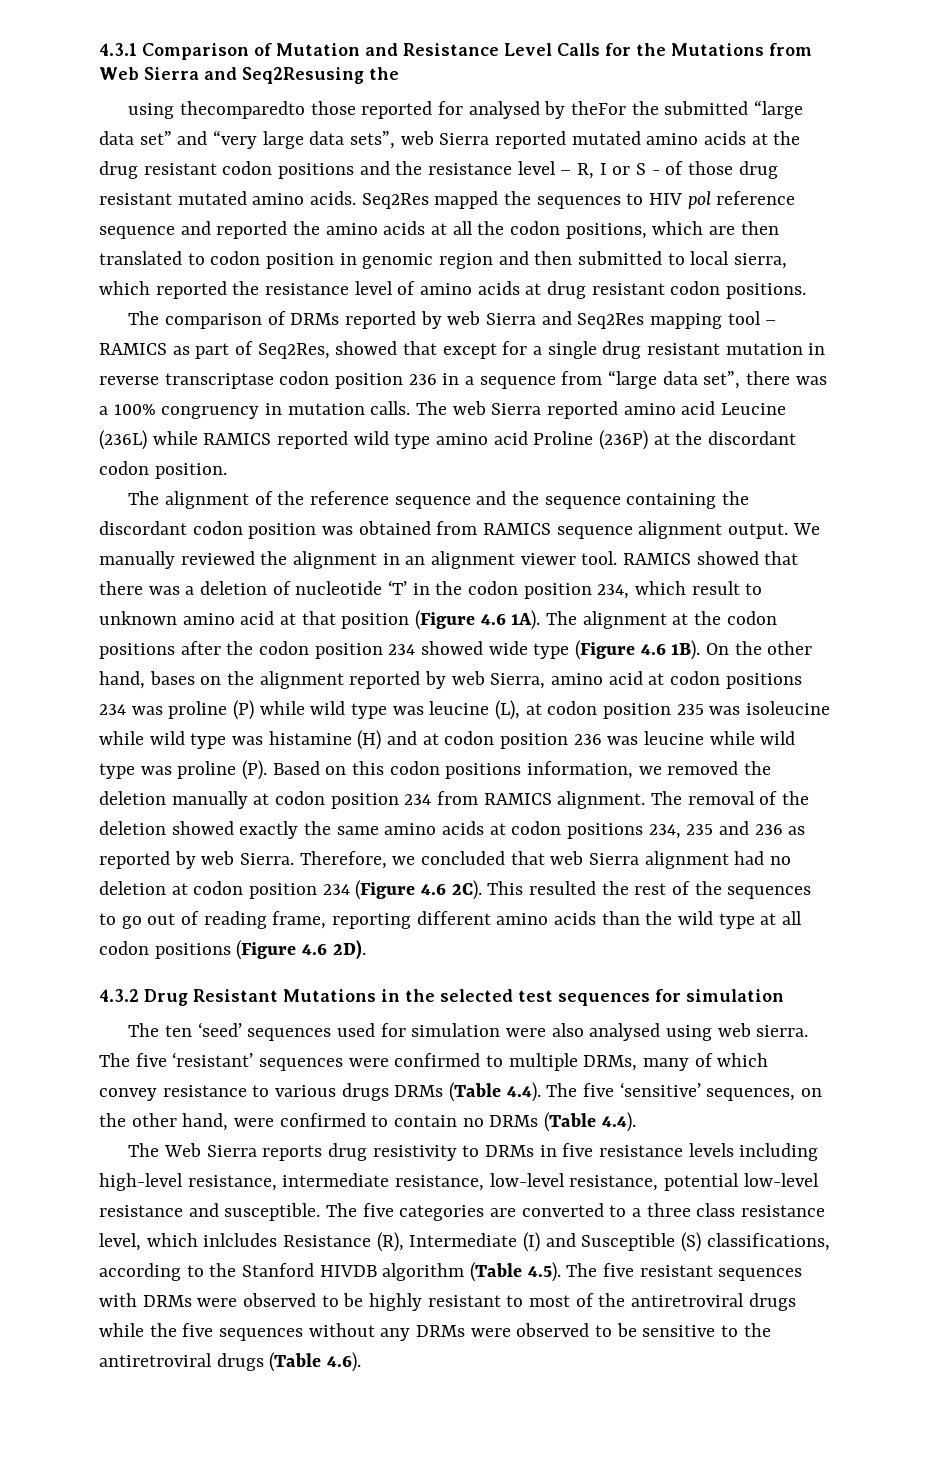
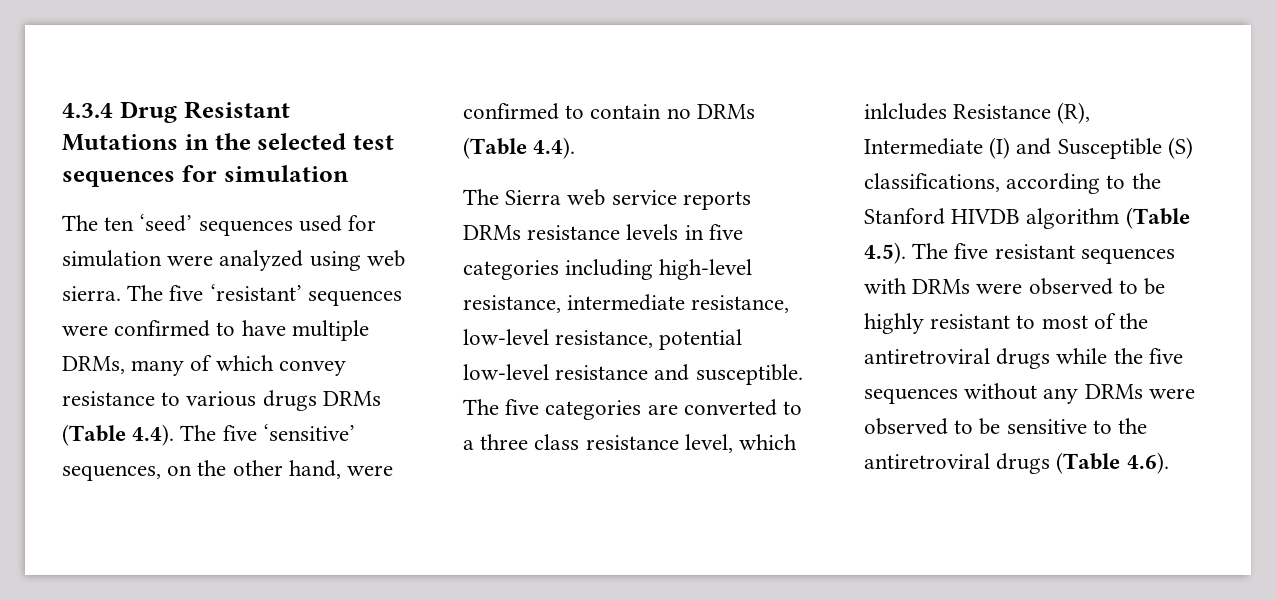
[99,43,812,60] [99,67,399,84] [128,100,804,119] [99,130,801,149] [99,161,778,179] [99,191,796,209] [99,221,779,239] [99,251,788,269] [99,281,807,299] [128,311,777,329] [99,341,826,359] [99,370,827,389] [99,401,787,419] [99,430,797,450] [99,461,227,479] [128,491,750,509] [99,521,820,539] [99,551,799,569] [99,580,763,599] [99,610,777,630] [99,640,813,660] [99,671,802,689] [99,700,831,720] [99,730,796,750] [99,760,772,780] [99,791,810,809] [99,821,806,839] [99,851,792,869] [99,880,812,900] [99,911,803,929] [99,940,366,960] [99,989,139,1002] 4.3.1 Comparison of Mutation and Resistance Level Calls for the Mutations from Web Sierra and Seq2Resusing the // using thecomparedto those reported for analysed by theFor the submitted “large data set” and “very large data sets”, web Sierra reported mutated amino acids at the drug resistant codon positions and the resistance level – R, I or S - of those drug resistant mutated amino acids. Seq2Res mapped the sequences to HIV pol reference sequence and reported the amino acids at all the codon positions, which are then translated to codon position in genomic region and then submitted to local sierra, which reported the resistance level of amino acids at drug resistant codon positions. // The comparison of DRMs reported by web Sierra and Seq2Res mapping tool – RAMICS as part of Seq2Res, showed that except for a single drug resistant mutation in reverse transcriptase codon position 236 in a sequence from “large data set”, there was a 100% congruency in mutation calls. The web Sierra reported amino acid Leucine (236L) while RAMICS reported wild type amino acid Proline (236P) at the discordant codon position. // The alignment of the reference sequence and the sequence containing the discordant codon position was obtained from RAMICS sequence alignment output. We manually reviewed the alignment in an alignment viewer tool. RAMICS showed that there was a deletion of nucleotide ‘T’ in the codon position 234, which result to unknown amino acid at that position (Figure 4.6 1A). The alignment at the codon positions after the codon position 234 showed wide type (Figure 4.6 1B). On the other hand, bases on the alignment reported by web Sierra, amino acid at codon positions 234 was proline (P) while wild type was leucine (L), at codon position 235 was isoleucine while wild type was histamine (H) and at codon position 236 was leucine while wild type was proline (P). Based on this codon positions information, we removed the deletion manually at codon position 234 from RAMICS alignment. The removal of the deletion showed exactly the same amino acids at codon positions 234, 235 and 236 as reported by web Sierra. Therefore, we concluded that web Sierra alignment had no deletion at codon position 234 (Figure 4.6 2C). This resulted the rest of the sequences to go out of reading frame, reporting different amino acids than the wild type at all codon positions (Figure 4.6 2D). // 4.3.2 -> [62,103,113,118] 4.3.4
[551,1023,661,1041] also analysed -> [219,250,304,271] analyzed
(504, 1061) none -> [241,320,286,336] have
[164,1143,734,1161] Web Sierra reports drug resistivity to DRMs in five resistance levels -> [505,189,751,210] [463,224,743,240] [463,260,559,280] Sierra web service reports DRMs resistance levels in five categories

